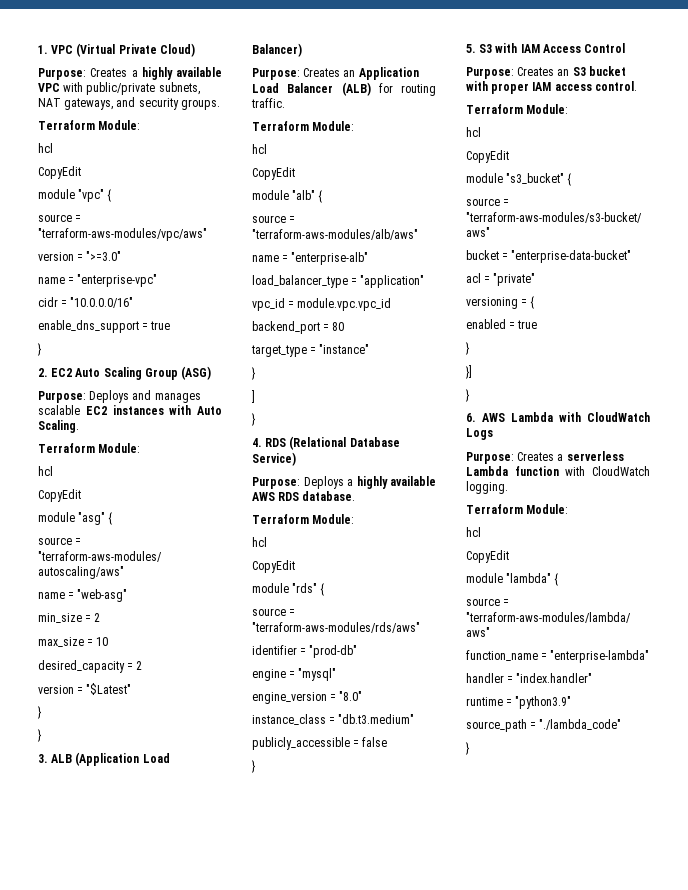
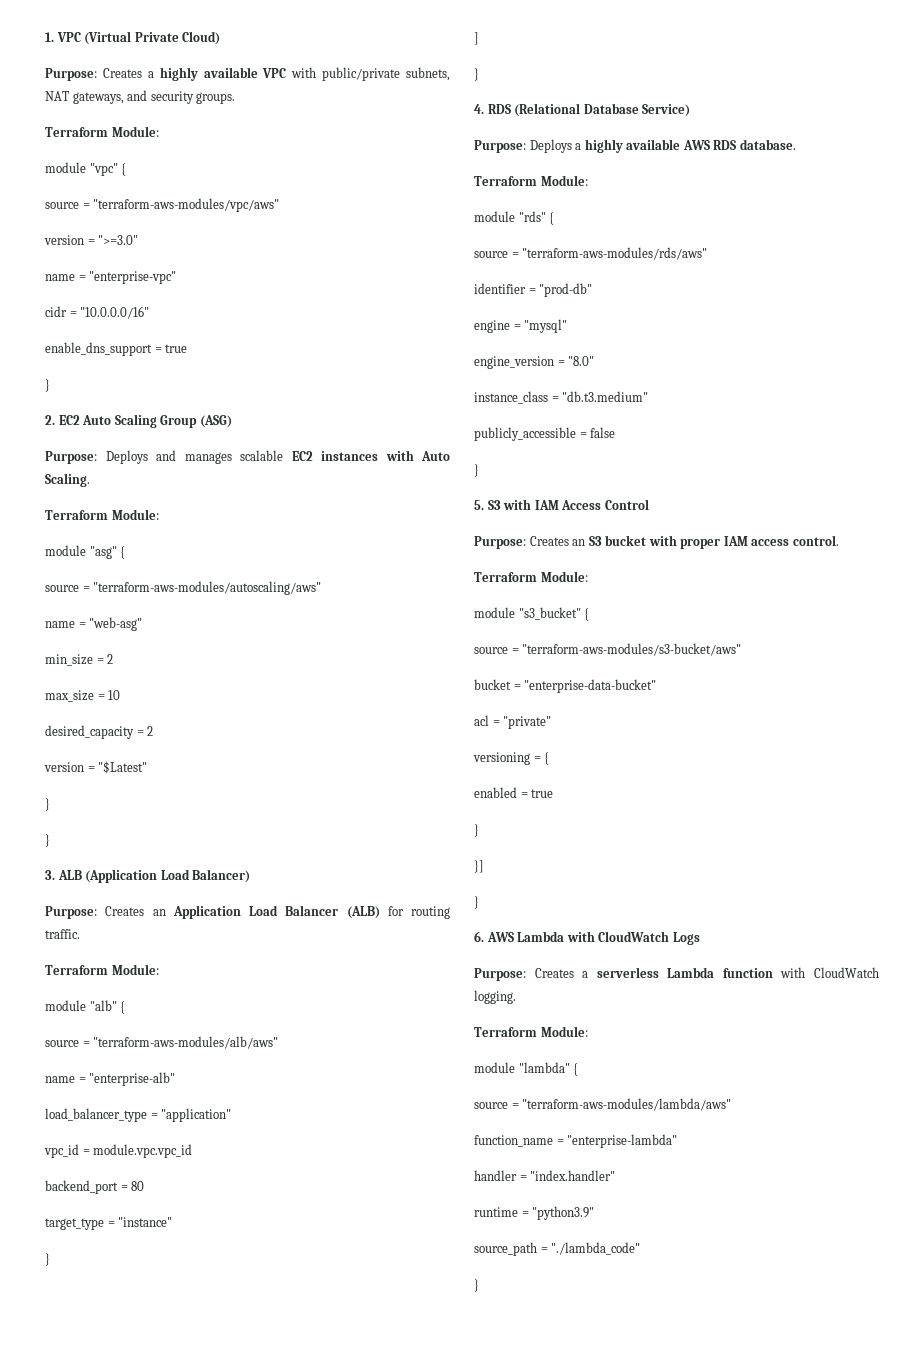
[38,143,53,153] [38,166,81,179] // hcl // CopyEdit -> (159, 131) none
[38,466,53,476] [38,489,81,502] // hcl // CopyEdit -> (159, 514) none
[252,144,267,154] [252,167,295,180] // hcl // CopyEdit -> (159, 969) none
[252,537,267,547] [252,560,295,573] // hcl // CopyEdit -> (588, 180) none
[466,127,481,137] [466,150,509,163] // hcl // CopyEdit -> (588, 576) none
[466,527,481,537] [466,550,509,563] // hcl // CopyEdit -> (588, 1031) none

